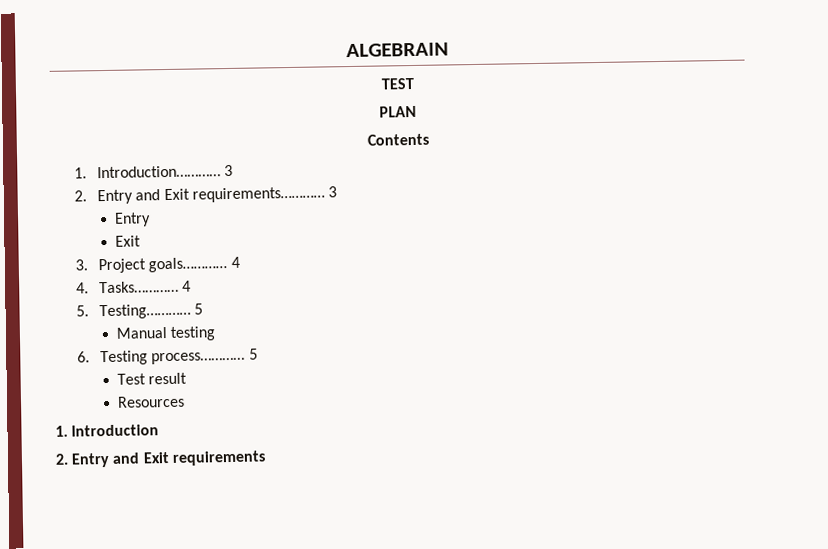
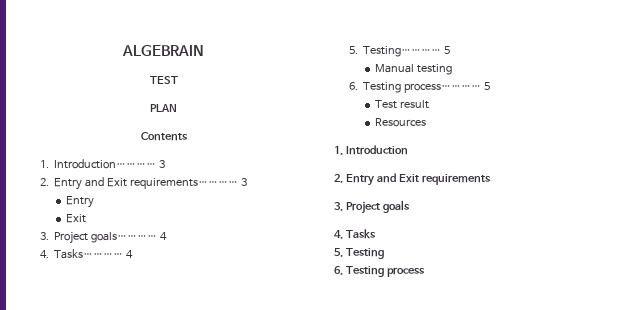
(266, 458) none -> [334,200,410,214] [334,229,376,239] [334,248,384,259] [334,266,425,277] // 3. Project goals // 4. Tasks // 5. Testing // 6. Testing process

